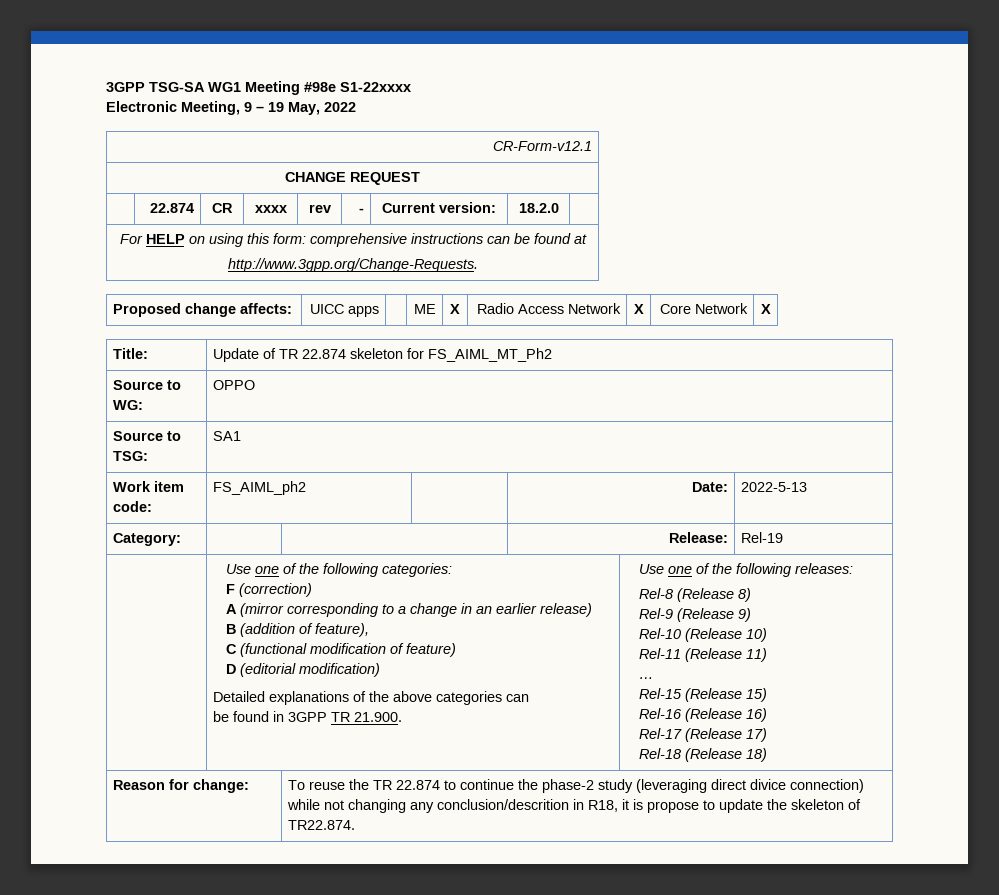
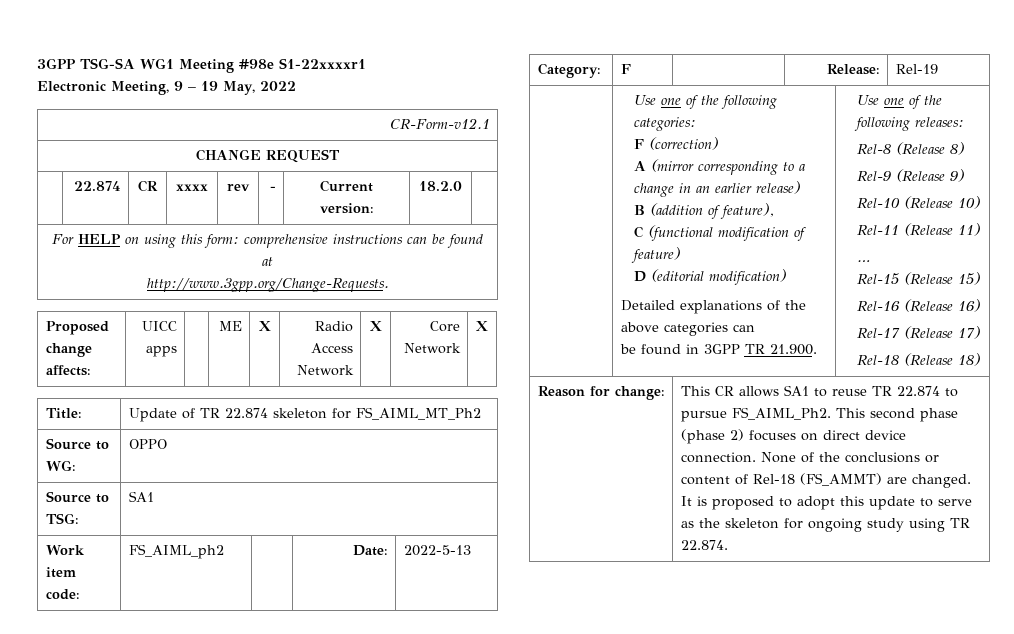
[340,82,411,92] S1-22xxxx -> [279,58,366,69] S1-22xxxxr1
(181, 539) none -> [620,64,631,74] F
[287,779,864,793] [286,799,861,813] [287,820,355,830] To reuse the TR 22.874 to continue the phase-2 study (leveraging direct divice connection) while not changing any conclusion/descrition in R18, it is propose to update the skeleton of TR22.874. -> [680,385,958,397] [680,407,958,422] [680,429,906,444] [680,452,939,463] [680,473,971,488] [680,496,972,510] [680,518,970,532] [680,540,728,550] This CR allows SA1 to reuse TR 22.874 to pursue FS_AIML_Ph2. This second phase (phase 2) focuses on direct device connection. None of the conclusions or content of Rel-18 (FS_AMMT) are changed. It is proposed to adopt this update to serve as the skeleton for ongoing study using TR 22.874.

